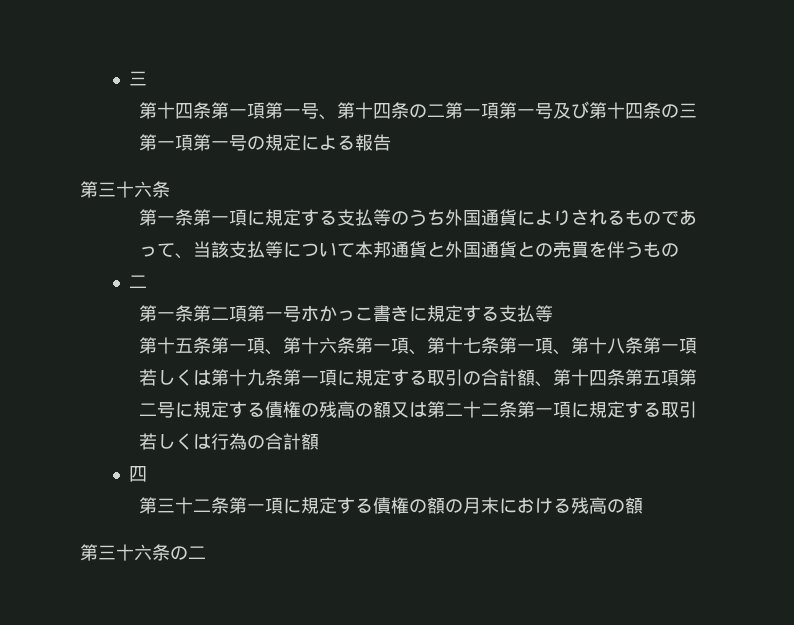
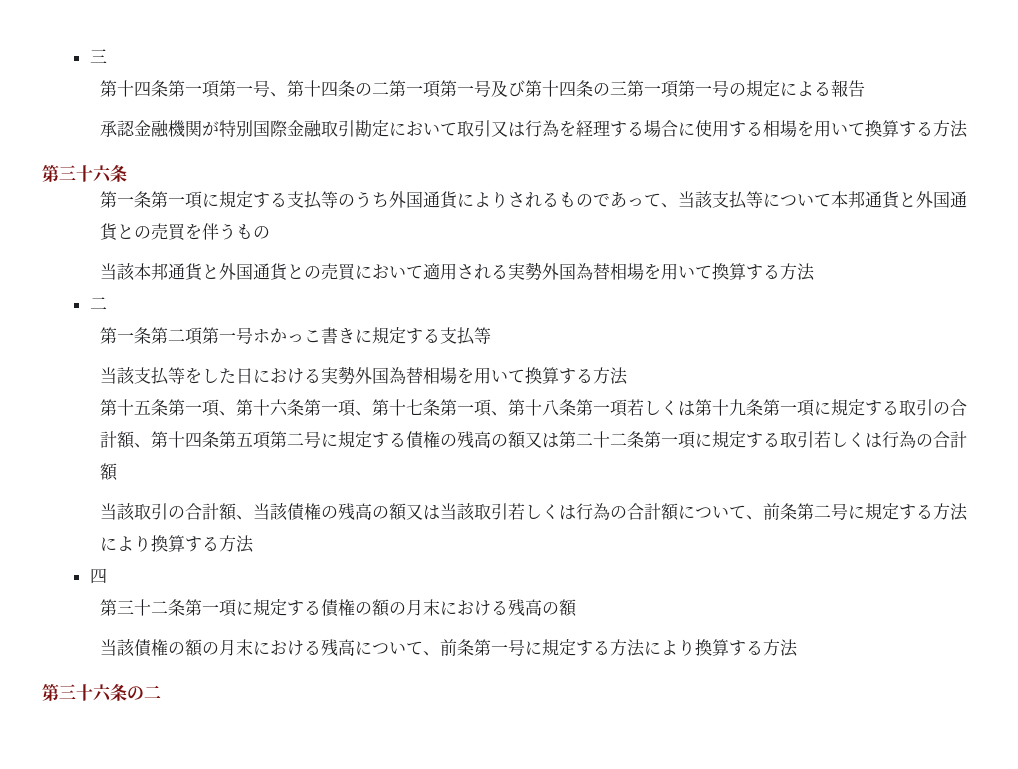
(391, 142) none -> [99,120,968,138] // 承認金融機関が特別国際金融取引勘定において取引又は行為を経理する場合に使用する相場を用いて換算する方法
(679, 250) none -> [99,262,815,281] // 当該本邦通貨と外国通貨との売買において適用される実勢外国為替相場を用いて換算する方法
(553, 313) none -> [99,366,628,385] // 当該支払等をした日における実勢外国為替相場を用いて換算する方法
(319, 441) none -> [99,503,968,521] [99,535,254,553] // 当該取引の合計額、当該債権の残高の額又は当該取引若しくは行為の合計額について、前条第二号に規定する方法により換算する方法
(643, 505) none -> [99,639,798,657] // 当該債権の額の月末における残高について、前条第一号に規定する方法により換算する方法

